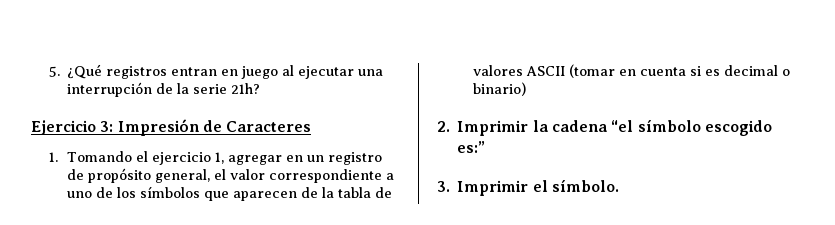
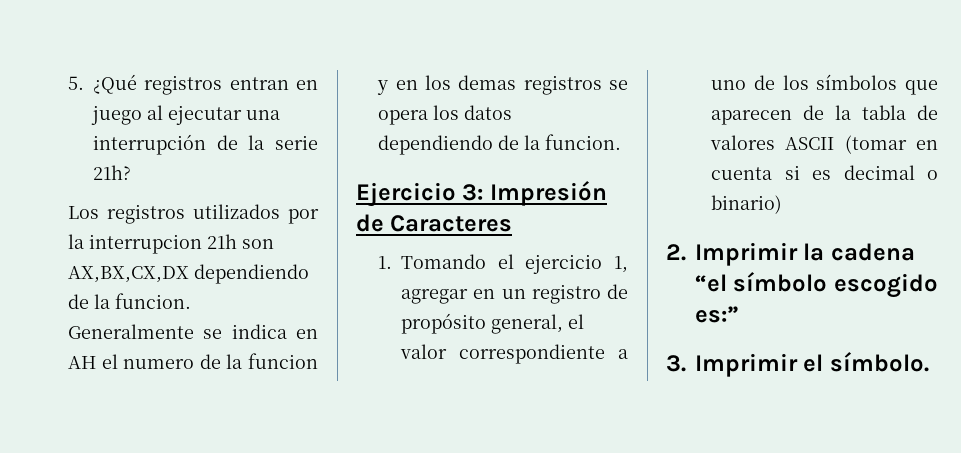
(261, 88) none -> [68,204,319,224] [68,234,275,254] [68,264,310,284] [68,293,192,309] [68,324,318,339] [68,353,318,369] [377,75,628,95] [378,105,513,125] [378,134,622,155] // Los registros utilizados por la interrupcion 21h son AX,BX,CX,DX dependiendo de la funcion. Generalmente se indica en AH el numero de la funcion y en los demas registros se opera los datos dependiendo de la funcion.

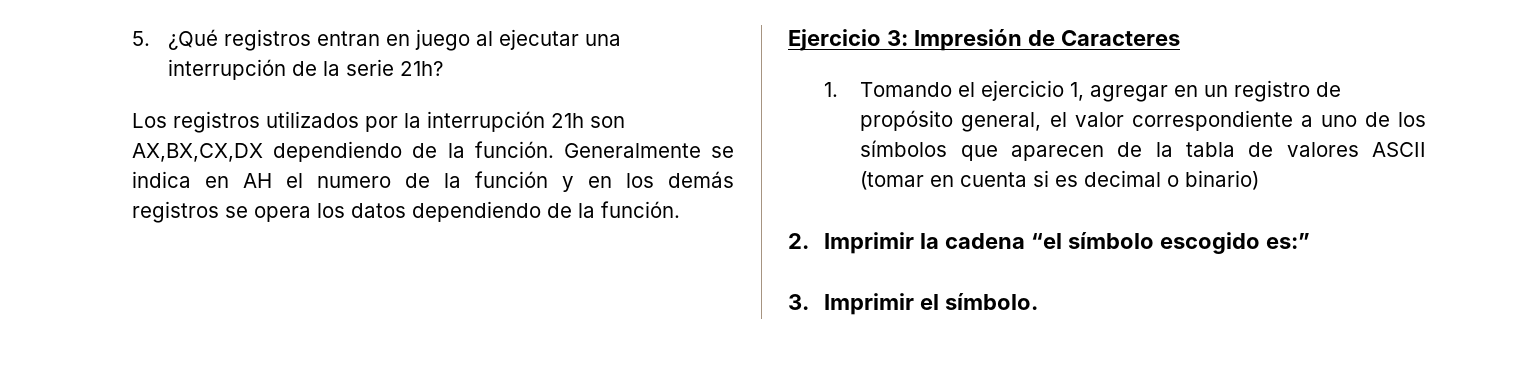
[89,234,203,254] interrupcion -> [427,111,546,132] interrupción
[115,293,192,309] funcion. -> [474,141,554,158] función.
[247,353,318,369] funcion -> [475,171,549,188] función
[458,75,517,90] demas -> [668,171,734,188] demás
[545,134,622,150] funcion. -> [601,201,681,218] función.

